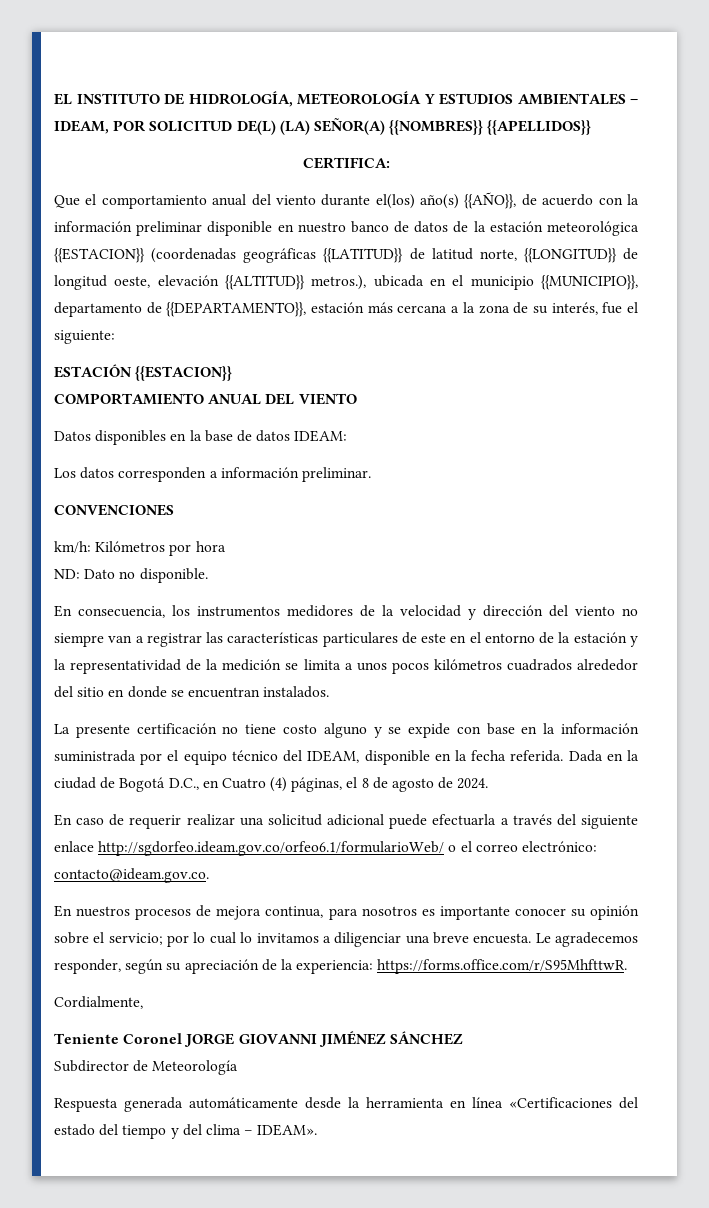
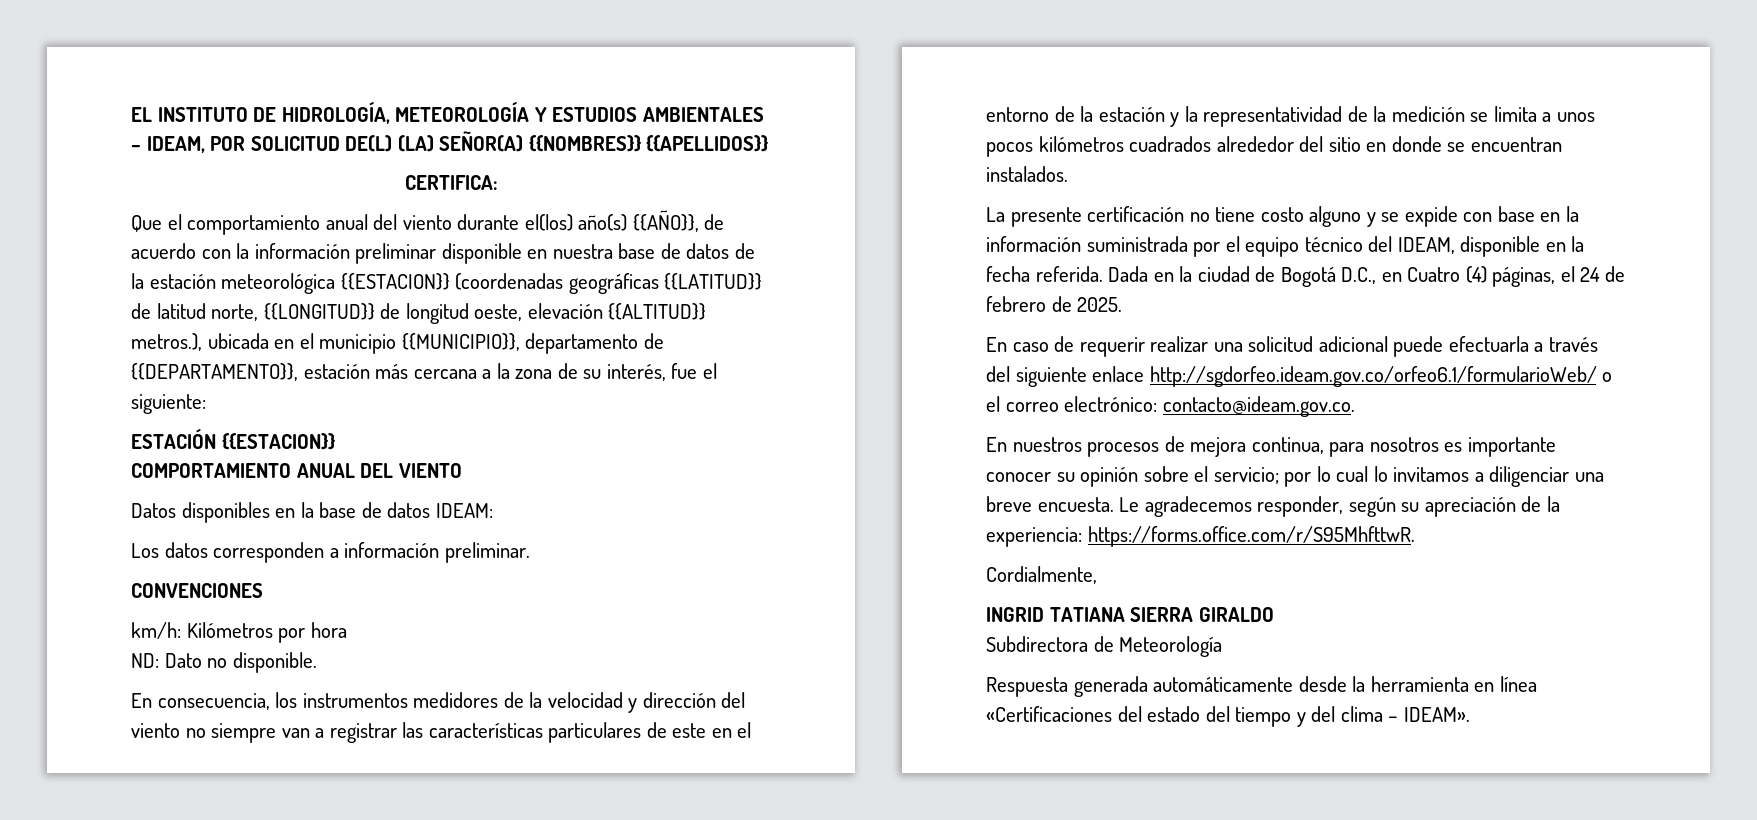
[297,221,389,233] nuestro banco -> [552,243,656,259] nuestra base
[361,777,489,792] 8 de agosto de 2024. -> [1580,266,1625,282] [986,296,1123,312] 24 de febrero de 2025.
[54,1031,463,1047] [54,1060,129,1072] Teniente Coronel JORGE GIOVANNI JIMÉNEZ SÁNCHEZ // Subdirector -> [986,607,1274,622] [986,636,1088,652] INGRID TATIANA SIERRA GIRALDO // Subdirectora

